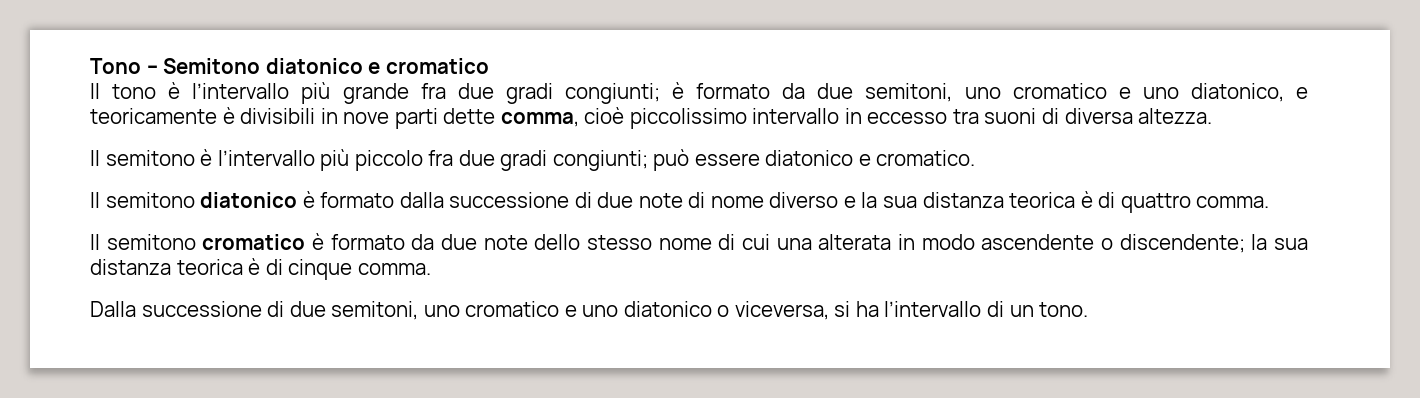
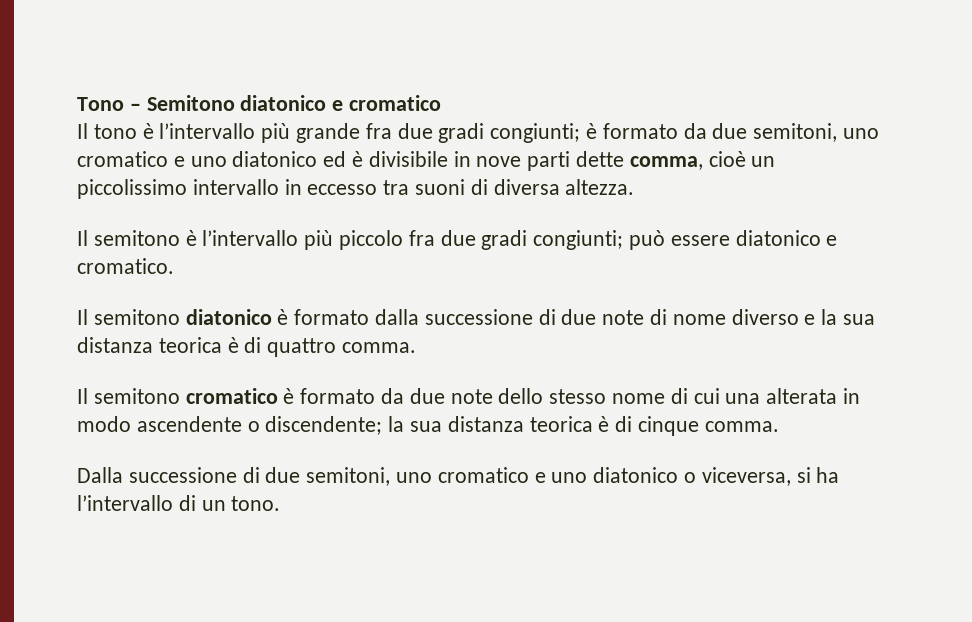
[1190,83,1308,102] [90,107,316,124] diatonico, e teoricamente è divisibili -> [232,151,448,167] diatonico ed è divisibile
(625, 115) none -> [751,156,776,167] un

